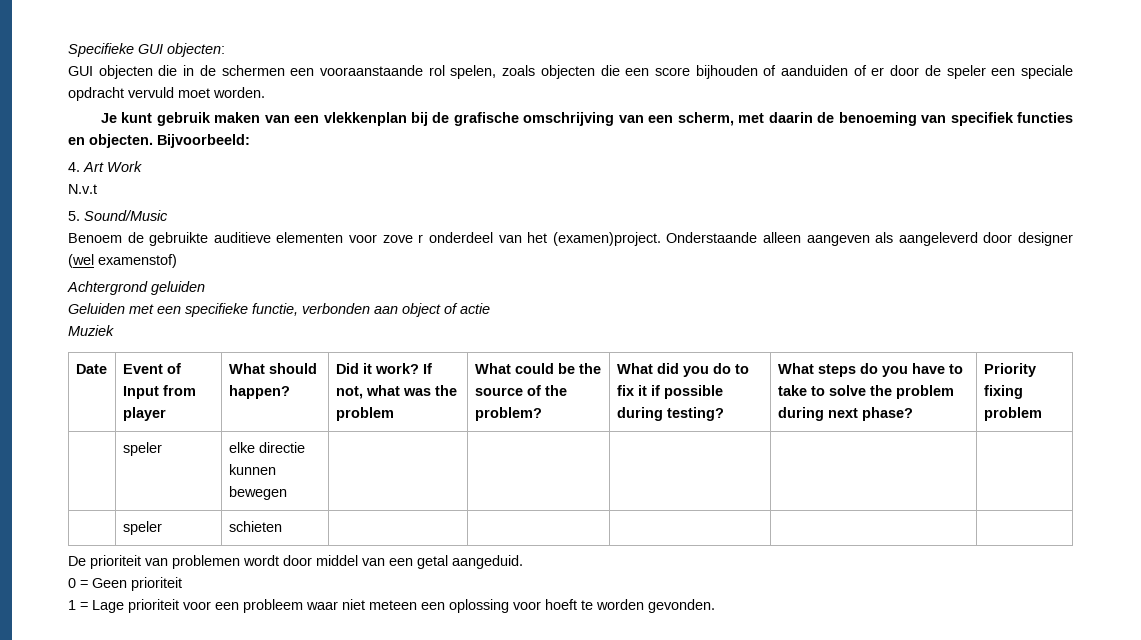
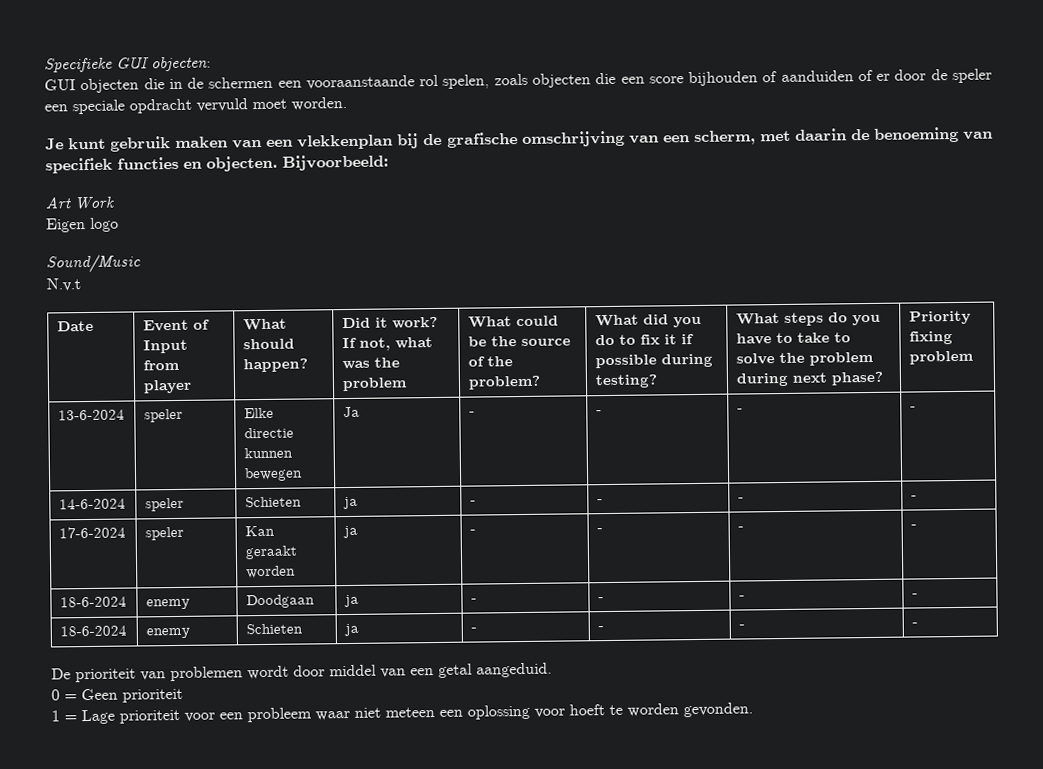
[68,162,80,172] 4. -> (389, 162) none
[68,184,97,194] [68,211,80,221] N.v.t // 5. -> [46,217,119,233] Eigen logo //
[68,232,1073,246] [68,254,177,268] [67,281,205,295] [68,303,490,317] [68,325,114,336] Benoem de gebruikte auditieve elementen voor zove r onderdeel van het (examen)project. Onderstaande alleen aangeven als aangeleverd door designer (wel examenstof) // Achtergrond geluiden // Geluiden met een specifieke functie, verbonden aan object of actie // Muziek -> [46,278,81,292] N.v.t
[122,442,162,456] [228,442,255,453] | speler | elke -> [57,409,125,421] [143,408,183,423] [243,407,274,419] 13-6-2024 | speler | Elke
[122,521,162,535] [228,521,282,532] | | | | // | speler | schieten | | | | | -> [342,406,360,418] [468,411,475,416] [595,410,602,415] [736,408,743,413] [909,406,916,411] [58,498,126,510] [144,497,184,512] [244,496,302,508] [342,496,358,510] [469,500,476,505] [596,499,603,504] [737,497,744,502] [910,495,917,500] [58,526,126,539] [144,526,184,541] [244,525,275,537] [244,545,297,560] [245,565,296,579] [342,525,358,539] [469,529,476,534] [596,528,603,533] [737,526,744,531] [910,524,917,529] [59,596,127,608] [145,598,190,610] [245,594,315,609] [343,594,359,608] [470,598,477,603] [597,597,604,602] [738,595,745,600] [911,593,918,598] [59,625,127,637] [145,627,190,639] [245,623,303,635] [343,623,359,637] [470,627,477,632] [597,626,604,631] [738,624,745,629] [911,622,918,627] Ja | - | - | - | - // 14-6-2024 | speler | Schieten | ja | - | - | - | - // 17-6-2024 | speler | Kan geraakt worden | ja | - | - | - | - // 18-6-2024 | enemy | Doodgaan | ja | - | - | - | - // 18-6-2024 | enemy | Schieten | ja | - | - | - | -

